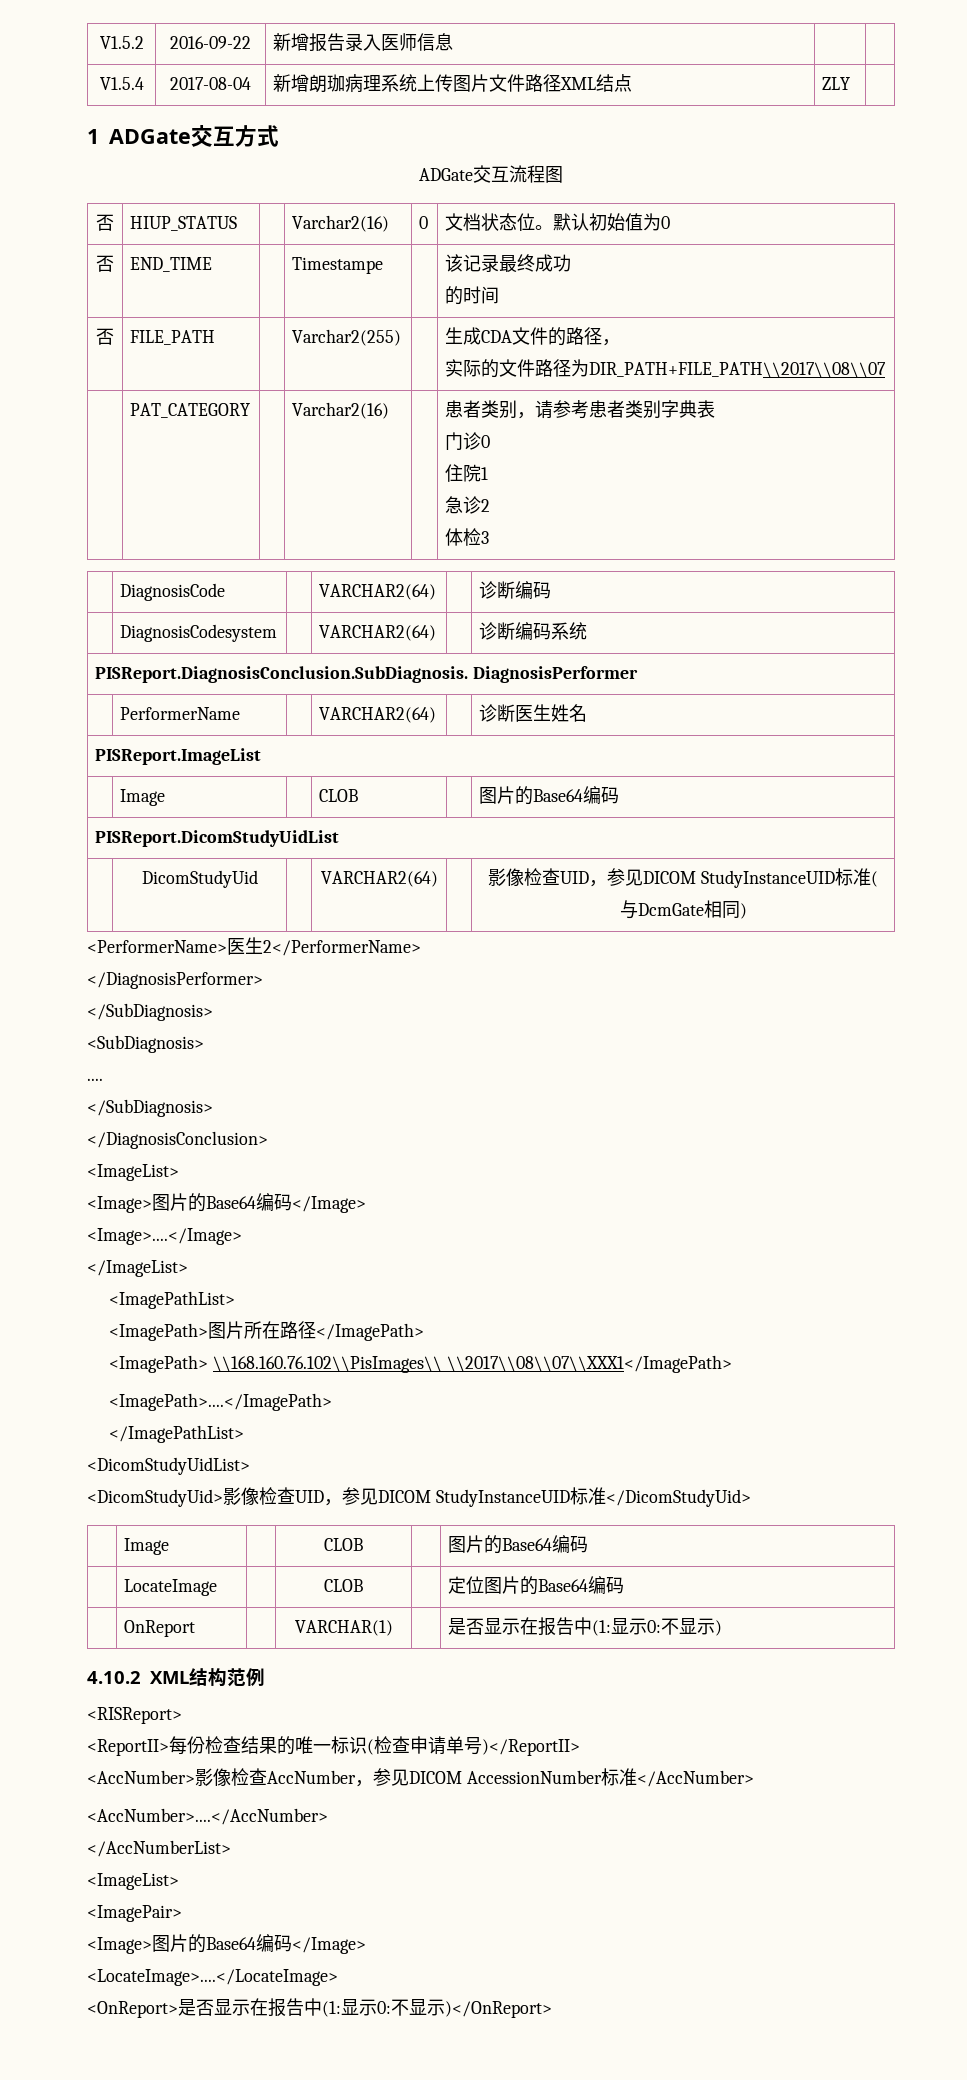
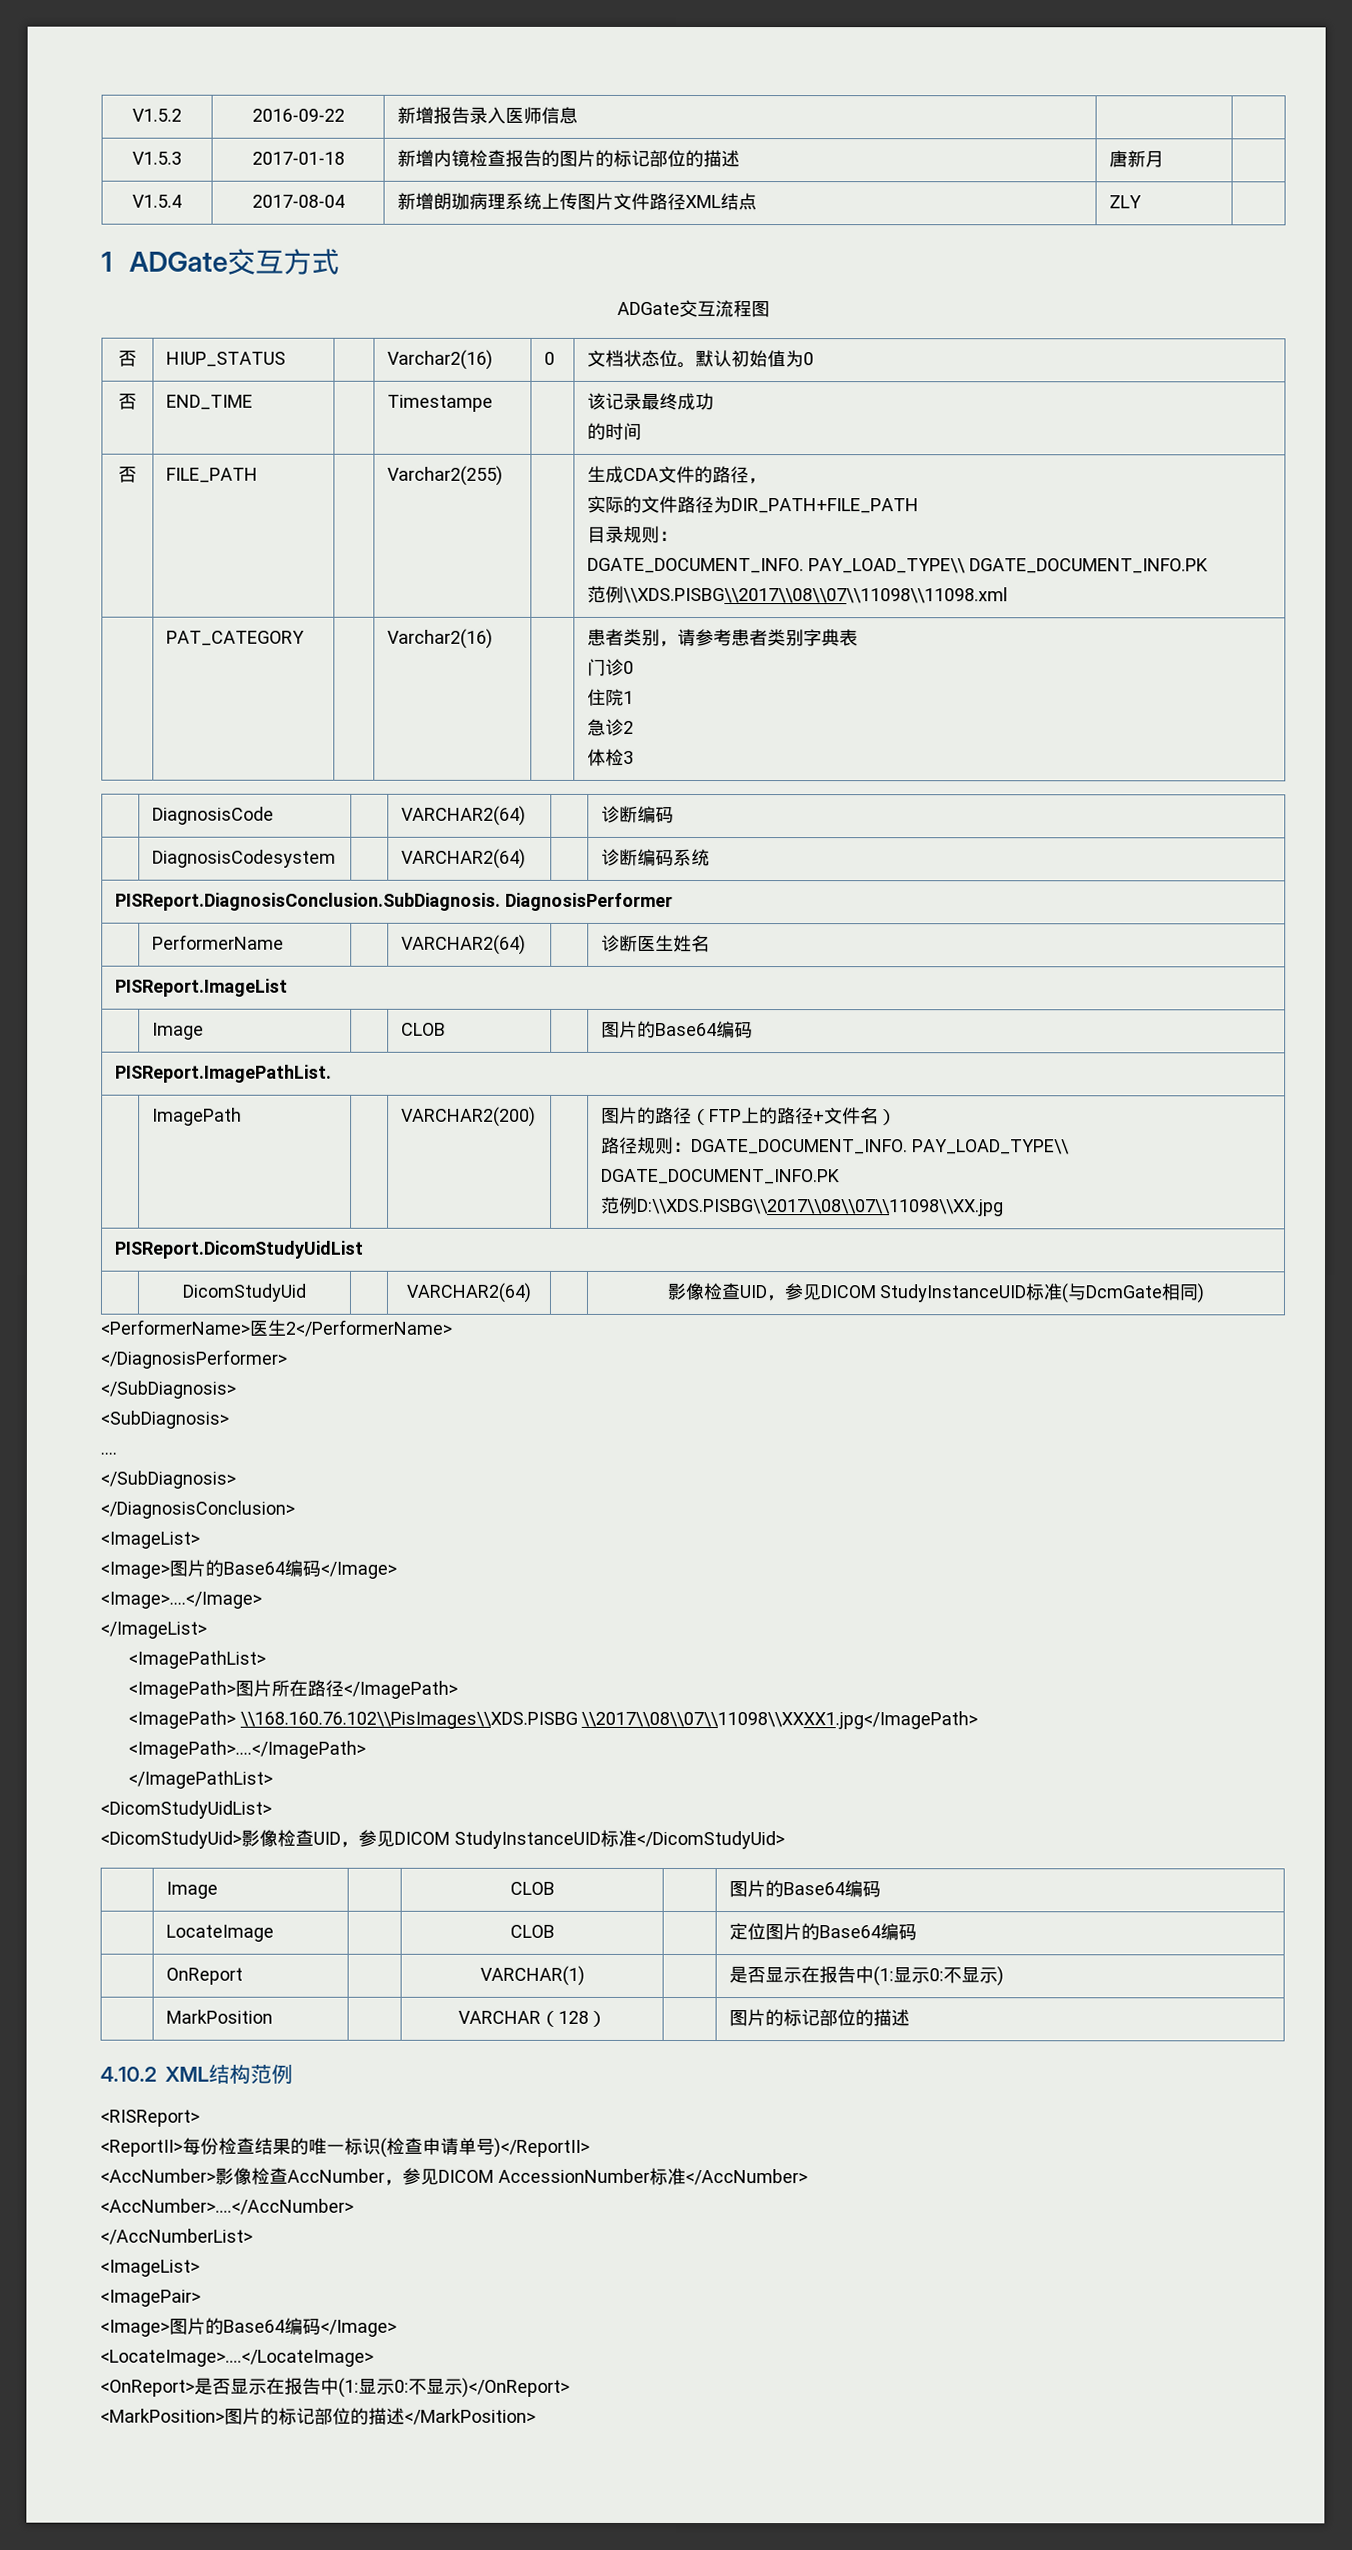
(454, 42) none -> [132,151,182,165] [251,151,345,165] [397,149,741,168] [1109,150,1165,168] // V1.5.3 | 2017-01-18 | 新增内镜检查报告的图片的标记部位的描述 | 唐新月 |
[589,362,887,378] DIR_PATH+FILE_PATH\\2017\\08\\07 -> [731,498,920,514] [587,525,679,543] [587,557,1208,574] [587,585,1009,604] DIR_PATH+FILE_PATH // 目录规则： // DGATE_DOCUMENT_INFO. PAY_LOAD_TYPE\\ DGATE_DOCUMENT_INFO.PK // 范例\\XDS.PISBG\\2017\\08\\07\\11098\\11098.xml
(620, 795) none -> [115,1064,333,1083] [152,1107,243,1126] [401,1106,537,1127] [601,1106,898,1126] [601,1136,1070,1155] [601,1168,841,1185] [601,1196,1005,1217] // PISReport.ImagePathList. // | ImagePath | | VARCHAR2(200) | | 图片的路径（FTP上的路径+文件名） // 路径规则：DGATE_DOCUMENT_INFO. PAY_LOAD_TYPE\\ DGATE_DOCUMENT_INFO.PK // 范例D:\\XDS.PISBG\\2017\\08\\07\\11098\\XX.jpg
[213,1355,732,1373] \\168.160.76.102\\PisImages\\ \\2017\\08\\07\\XXX1</ImagePath> -> [239,1710,979,1730] \\168.160.76.102\\PisImages\\XDS.PISBG \\2017\\08\\07\\11098\\XXXX1.jpg</ImagePath>
(723, 1628) none -> [166,2009,274,2024] [457,2010,607,2027] [729,2009,911,2027] // | MarkPosition | | VARCHAR（128） | | 图片的标记部位的描述
(552, 2009) none -> [100,2407,536,2425] // <MarkPosition>图片的标记部位的描述</MarkPosition>

